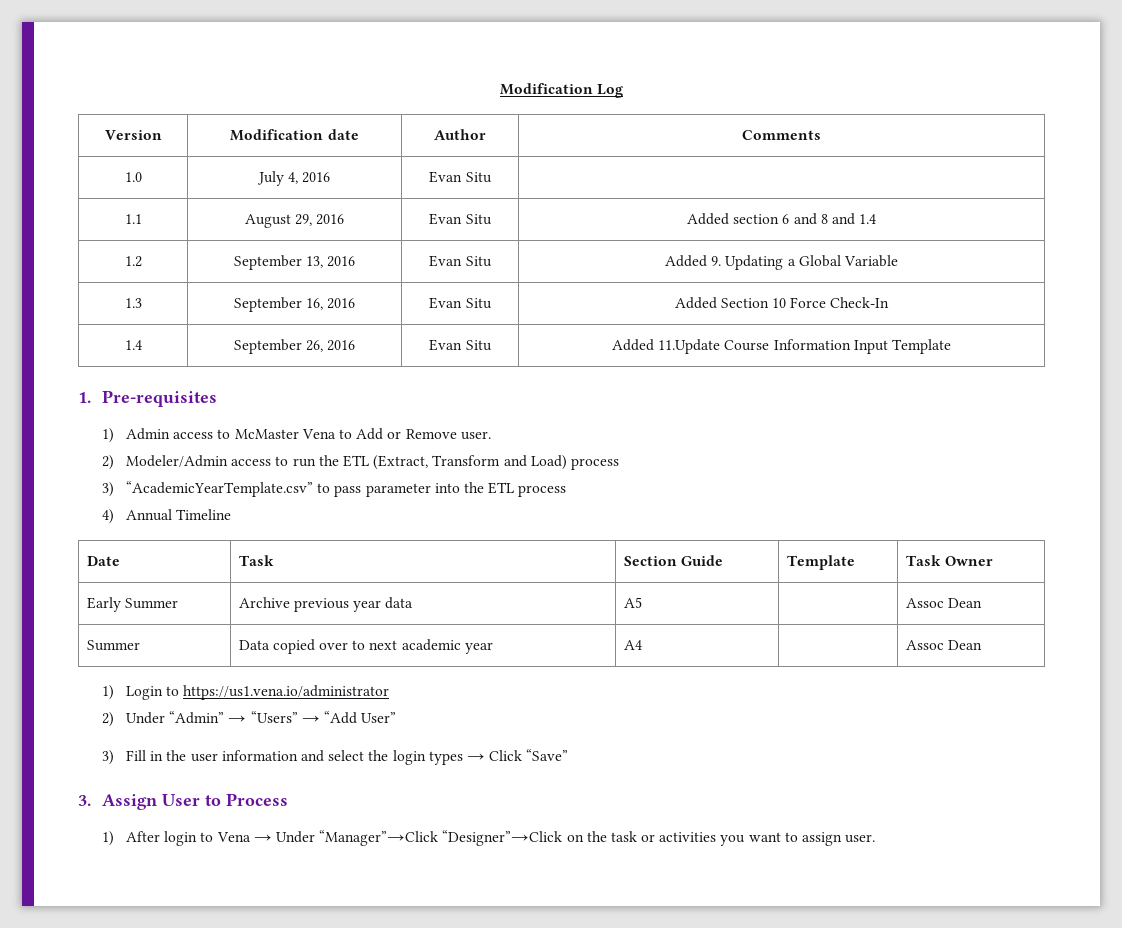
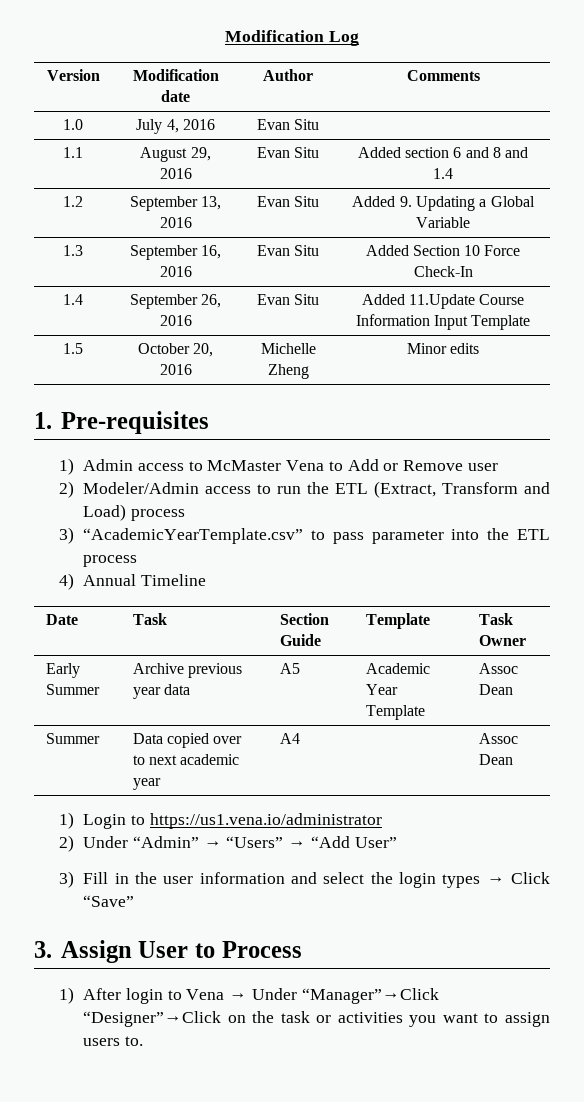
(951, 346) none -> [63,343,83,354] [137,343,214,357] [159,364,192,375] [260,343,316,354] [267,364,309,379] [406,343,480,354] // 1.5 | October 20, 2016 | Michelle Zheng | Minor edits
[460,431,491,440] user. -> [467,463,498,471] user
(642, 602) none -> [365,663,430,674] [365,684,398,695] [365,705,425,720] Academic Year Template
[845,834,876,843] user. -> [83,1036,143,1046] users to.

